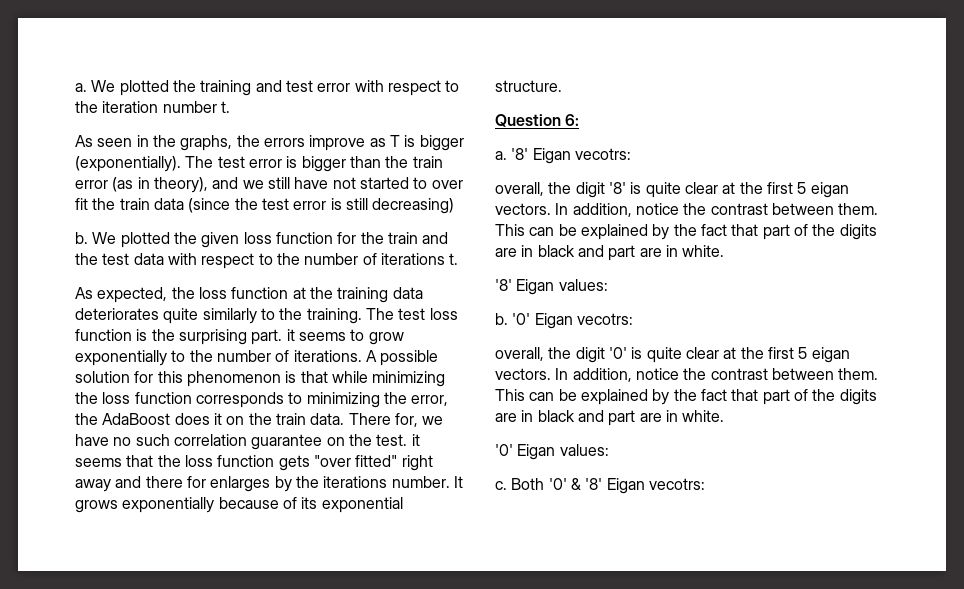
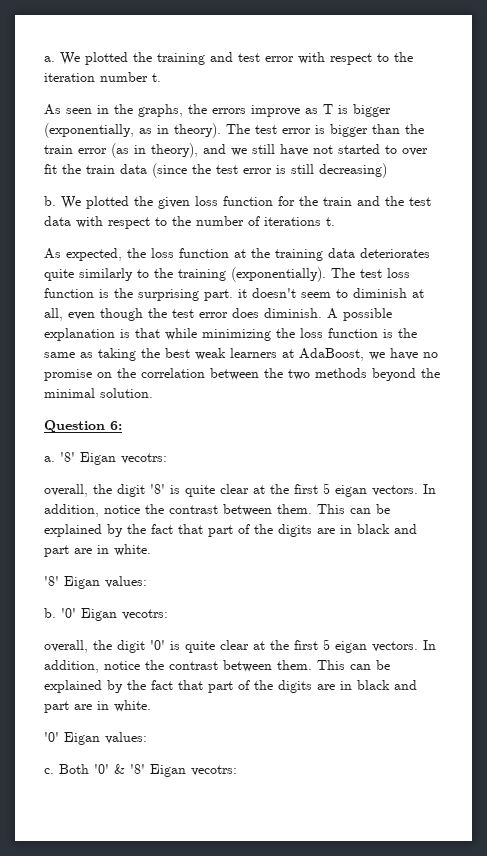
[75,156,181,172] (exponentially). -> [44,123,221,138] (exponentially, as in theory).
[306,308,362,324] training. -> [178,267,326,282] training (exponentially).
[298,329,404,345] [75,350,439,366] [75,371,281,387] seems to grow exponentially to the number of iterations. A possible solution for this phenomenon -> [252,288,424,298] [44,308,392,321] [44,328,115,341] doesn't seem to diminish at all, even though the test error does diminish. A possible explanation
[195,392,449,408] [75,413,444,427] [75,434,420,450] [75,455,433,471] [75,476,463,492] [75,497,403,513] [495,80,562,92] corresponds to minimizing the error, the AdaBoost does it on the train data. There for, we have no such correlation guarantee on the test. it seems that the loss function gets "over fitted" right away and there for enlarges by the iterations number. It grows exponentially because of its exponential structure. -> [383,328,417,338] [44,348,438,361] [44,368,440,381] [44,388,153,398] is the same as taking the best weak learners at AdaBoost, we have no promise on the correlation between the two methods beyond the minimal solution.

